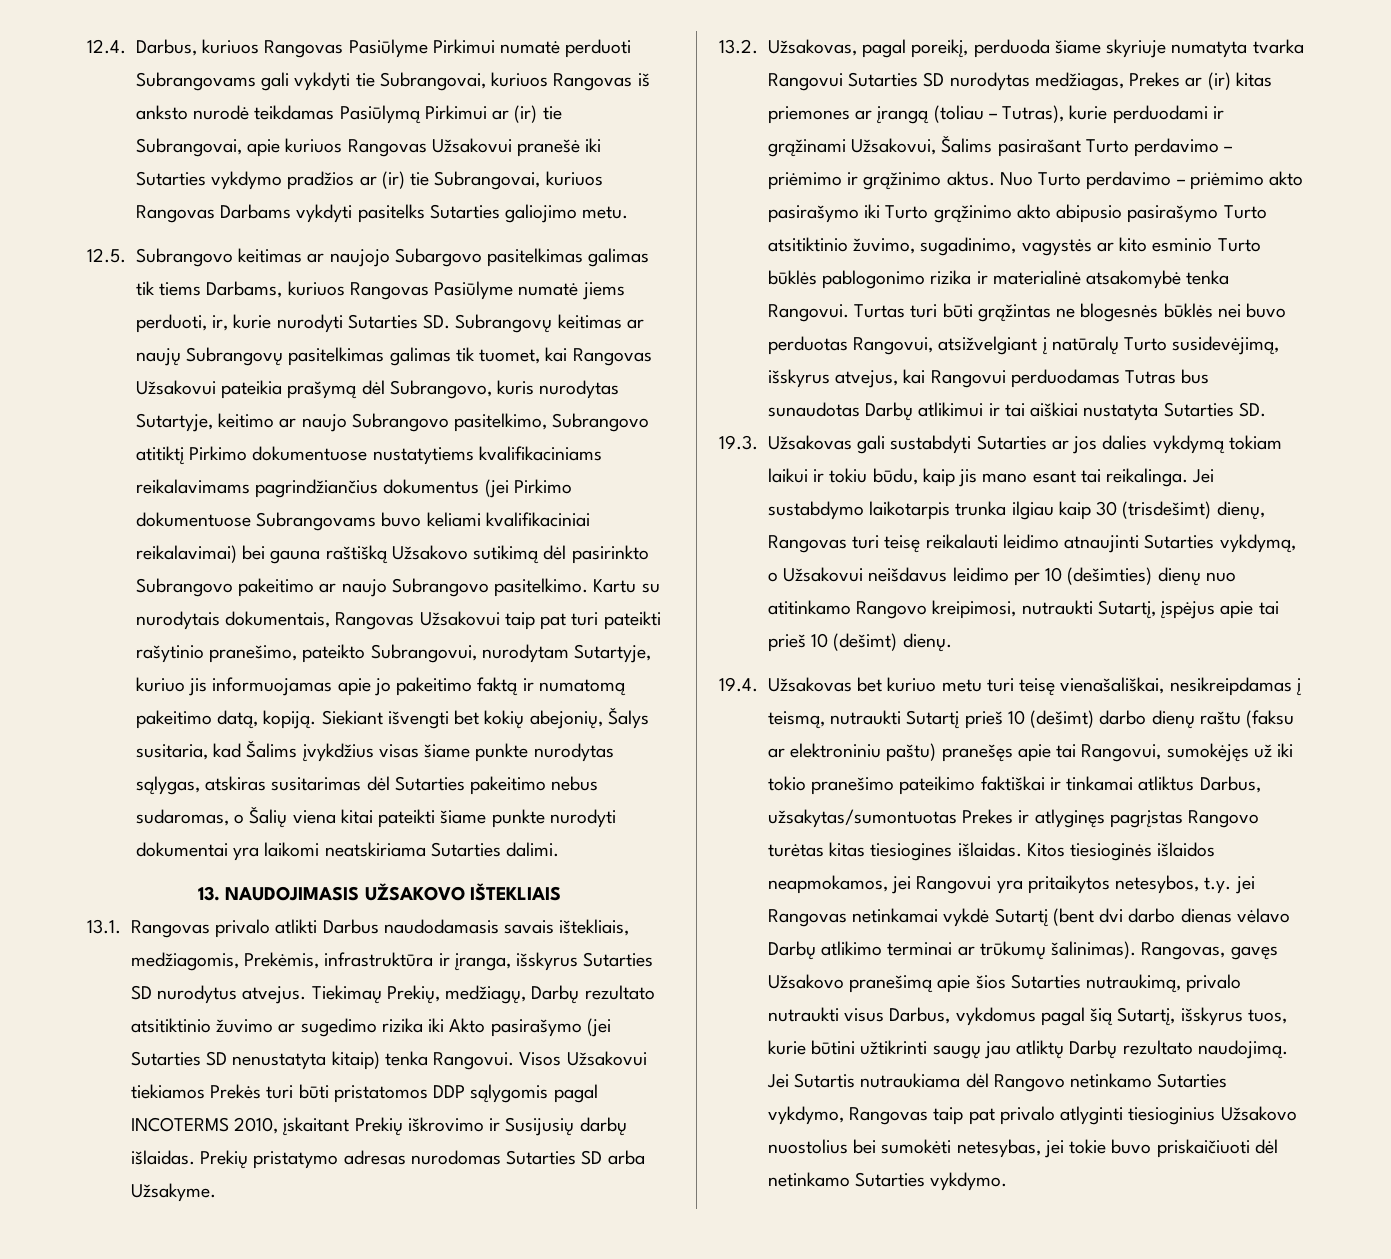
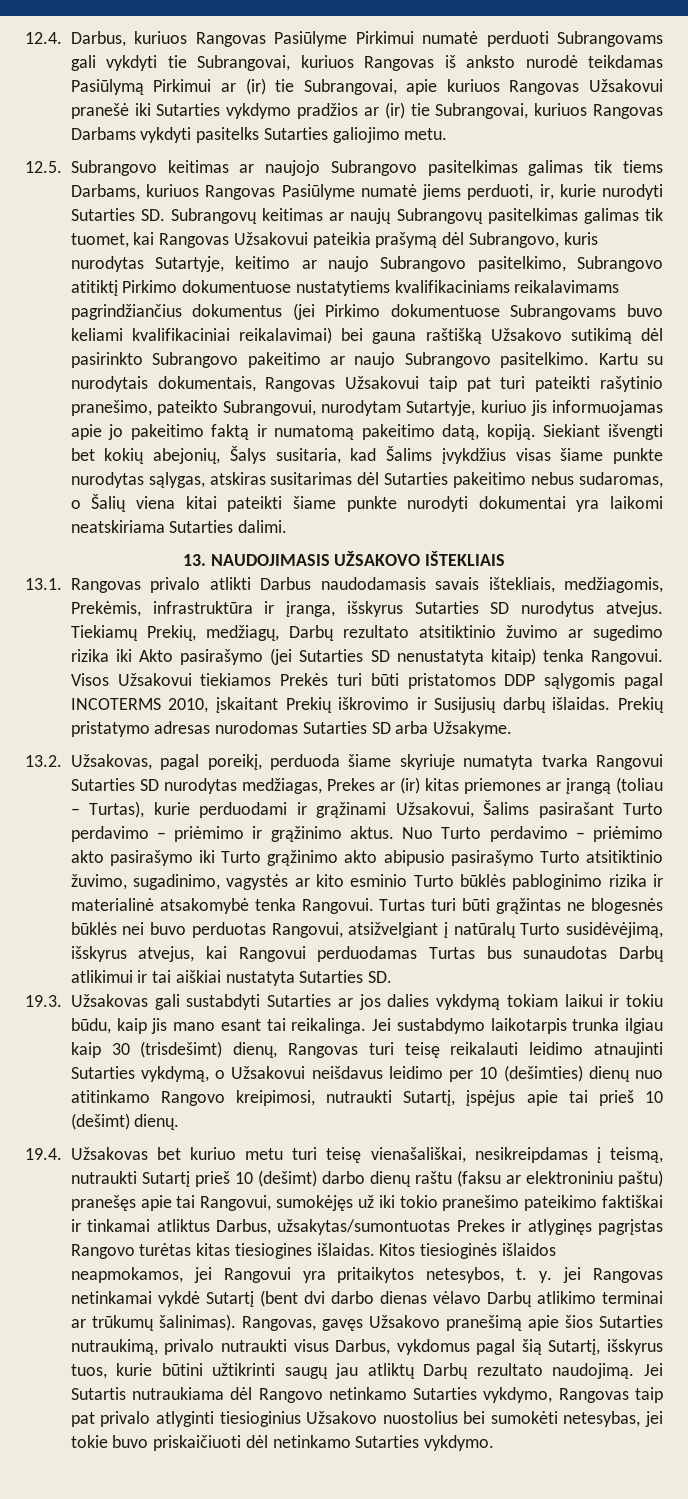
[394,248,482,267] Subargovo -> [330,160,417,176] Subrangovo
[311,985,382,1004] Tiekimaų -> [70,625,138,641] Tiekiamų
[1002,105,1065,123] Tutras), -> [89,801,145,818] Turtas),
[822,270,926,289] pablogonimo -> [512,874,603,890] pabloginimo
[1172,336,1280,355] susidevėjimą, -> [566,922,664,938] susidėvėjimą,
[1125,370,1177,384] Tutras -> [429,947,476,959] Turtas
[1204,877,1232,894] t.y. -> [516,1268,553,1283] t. y.

